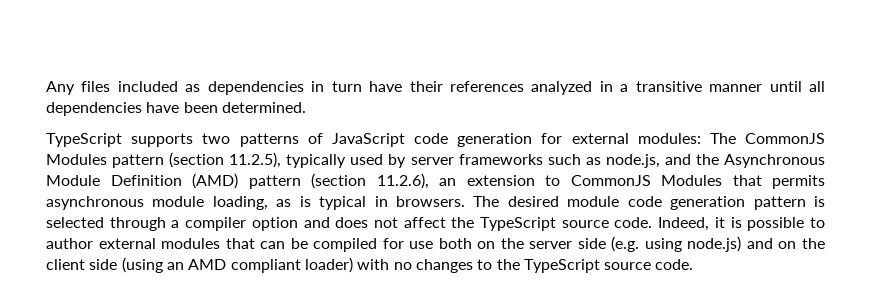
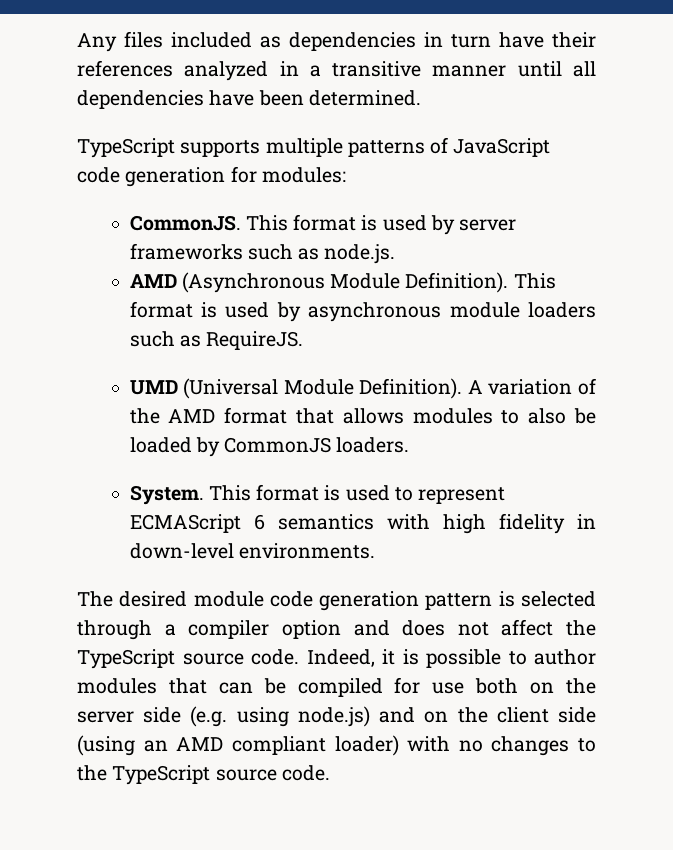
[202,133,231,144] two -> [265,138,343,157] multiple
[571,133,629,144] external -> (257, 174) none
[709,133,825,144] [46,152,347,168] The CommonJS Modules pattern (section 11.2.5), typically -> [129,214,378,231] // CommonJS. This format is
[605,154,825,168] [46,173,825,189] [46,196,465,210] node.js, and the Asynchronous Module Definition (AMD) pattern (section 11.2.6), an extension to CommonJS Modules that permits asynchronous module loading, as is typical in browsers. -> [324,244,396,264] [129,272,556,293] [129,301,596,322] [129,331,304,350] [129,378,596,399] [129,407,596,424] [129,437,410,457] [129,484,506,505] [129,513,596,534] [129,543,375,559] node.js. // AMD (Asynchronous Module Definition). This format is used by asynchronous module loaders such as RequireJS. // UMD (Universal Module Definition). A variation of the AMD format that allows modules to also be loaded by CommonJS loaders. // System. This format is used to represent ECMAScript 6 semantics with high fidelity in down-level environments. //
[98,238,156,249] external -> (596, 657) none

